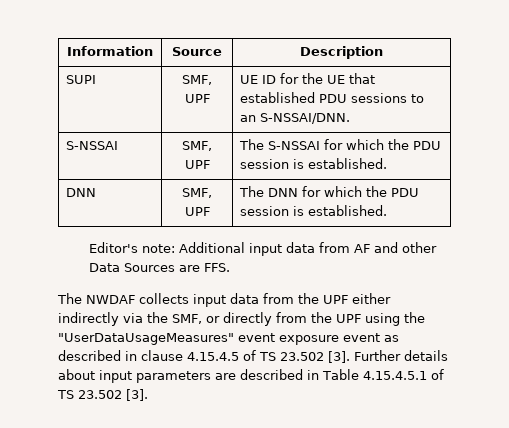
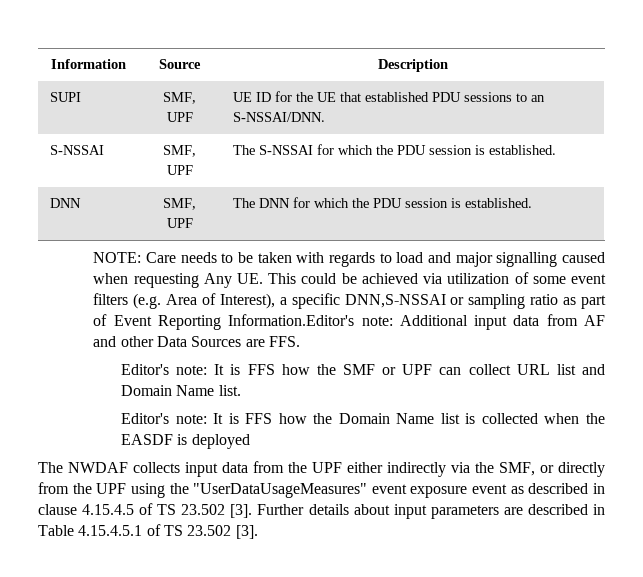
[89,242,139,253] Editor's -> [93,252,606,267] [93,272,606,288] [93,293,607,309] [93,314,355,330] NOTE: Care needs to be taken with regards to load and major signalling caused when requesting Any UE. This could be achieved via utilization of some event filters (e.g. Area of Interest), a specific DNN,S-NSSAI or sampling ratio as part of Event Reporting Information.Editor's
(231, 267) none -> [120,364,605,375] [120,385,241,396] [120,413,605,424] [120,434,250,449] // Editor's note: It is FFS how the SMF or UPF can collect URL list and Domain Name list. // Editor's note: It is FFS how the Domain Name list is collected when the EASDF is deployed

